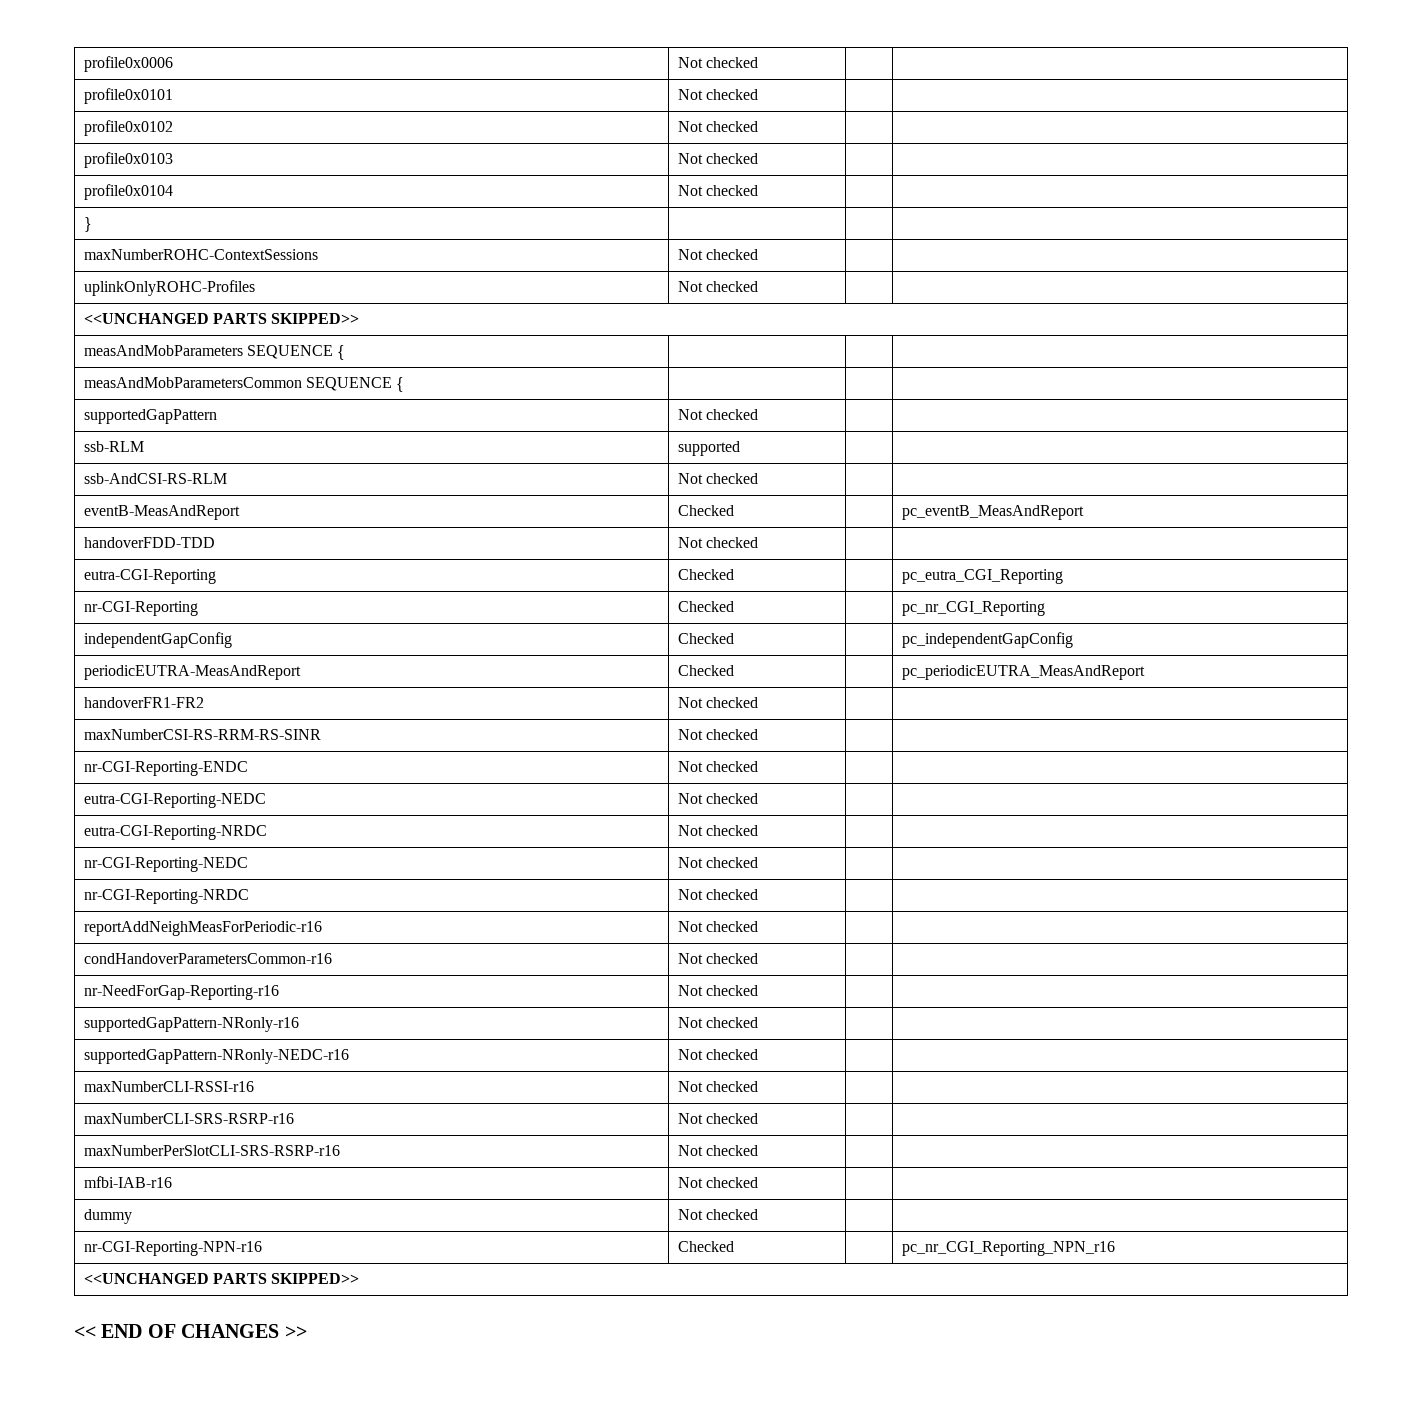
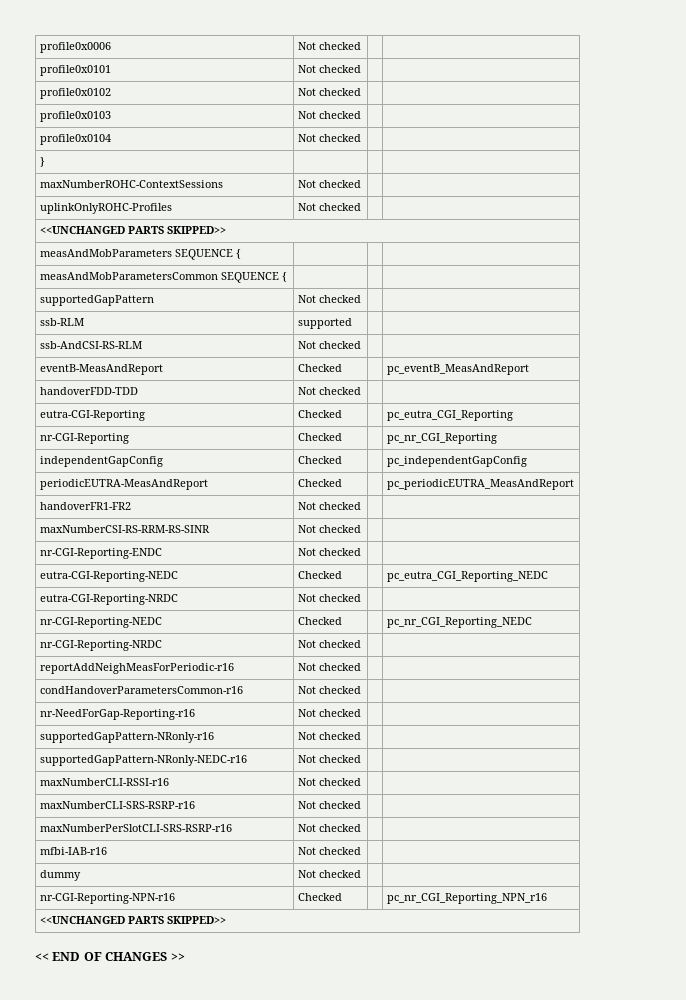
[677,793,759,804] Not checked | | -> [297,571,342,579] [386,571,548,582] Checked | | pc_eutra_CGI_Reporting_NEDC
[677,857,759,868] Not checked | | -> [297,617,342,625] [386,617,532,628] Checked | | pc_nr_CGI_Reporting_NEDC

